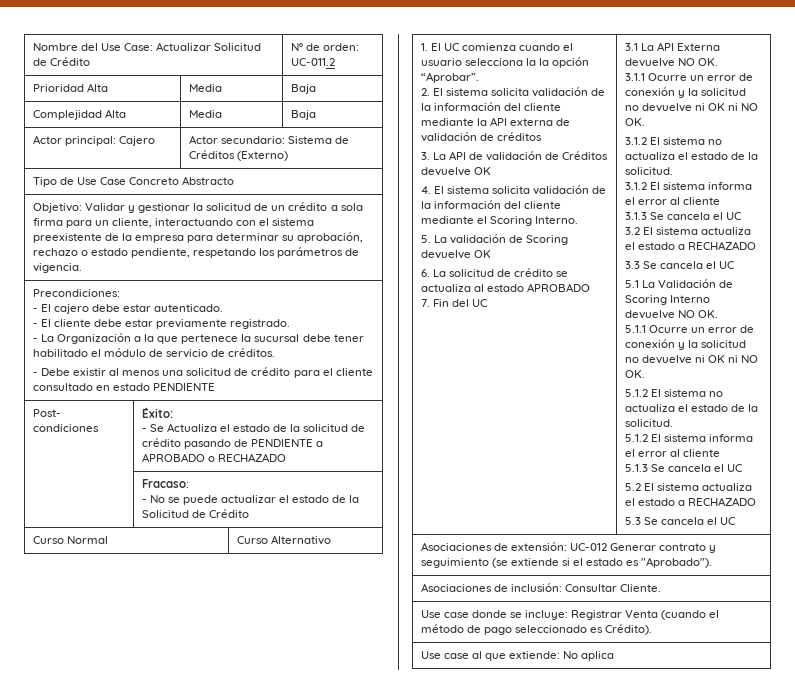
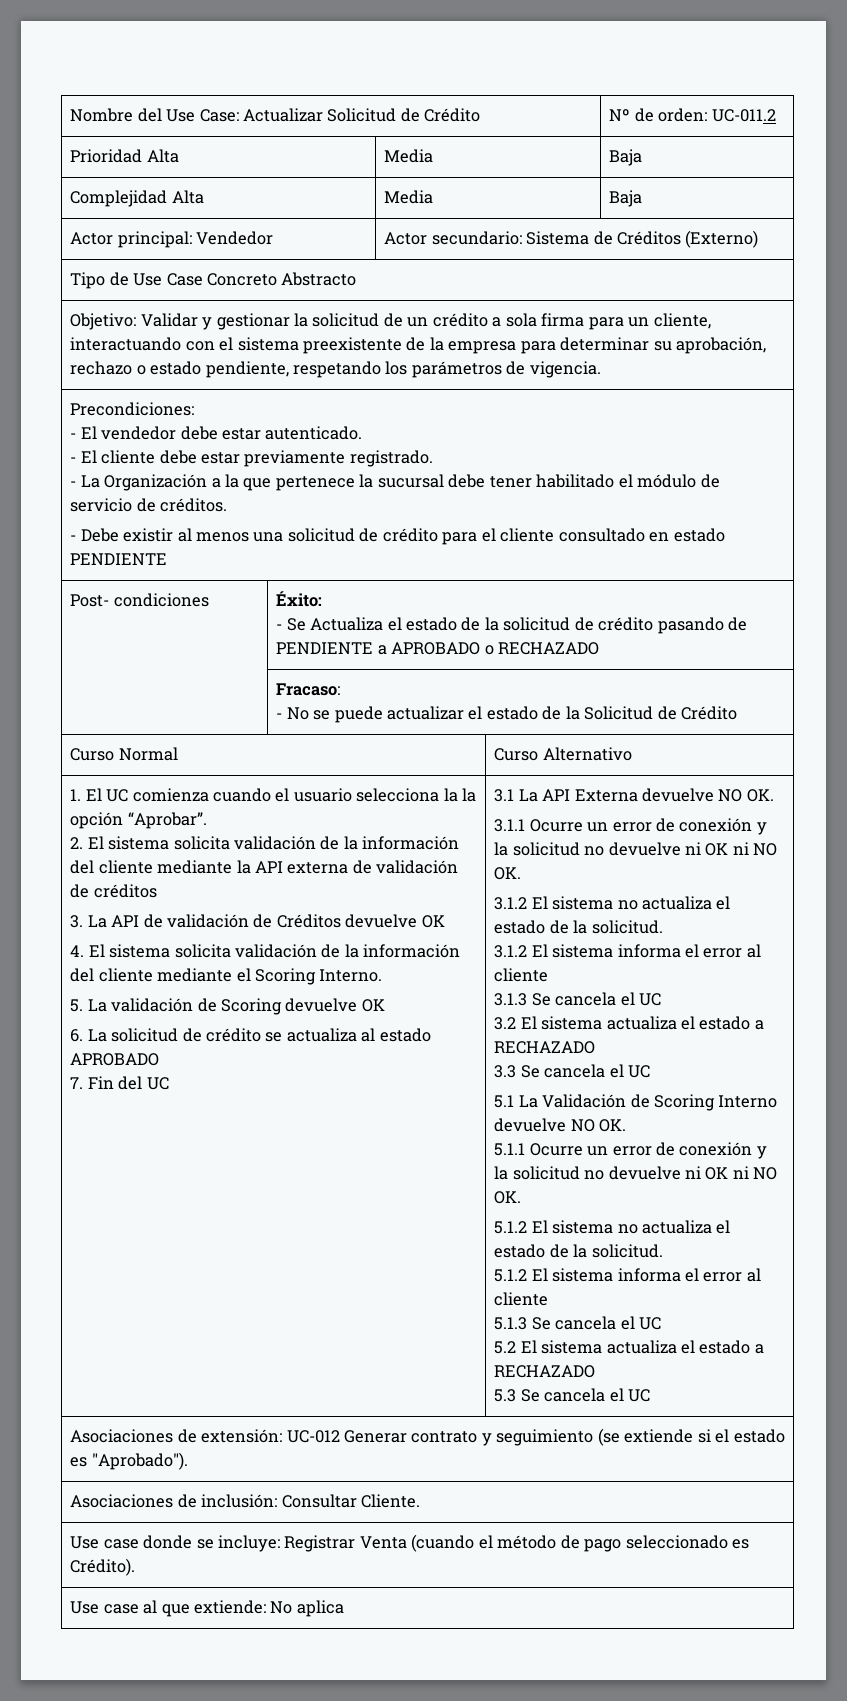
[118,136,155,146] Cajero -> [196,231,274,245] Vendedor
[53,304,89,314] cajero -> [101,426,177,440] vendedor

